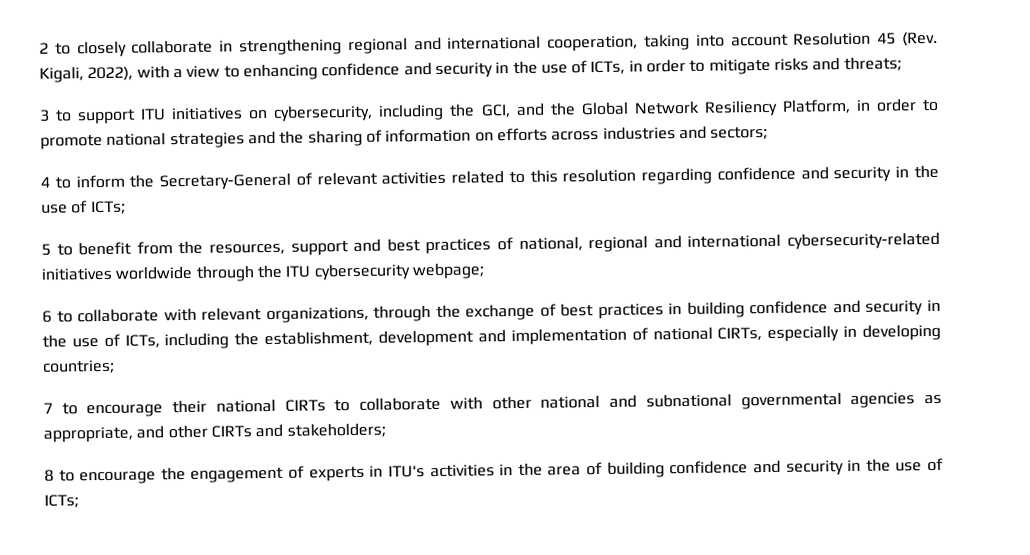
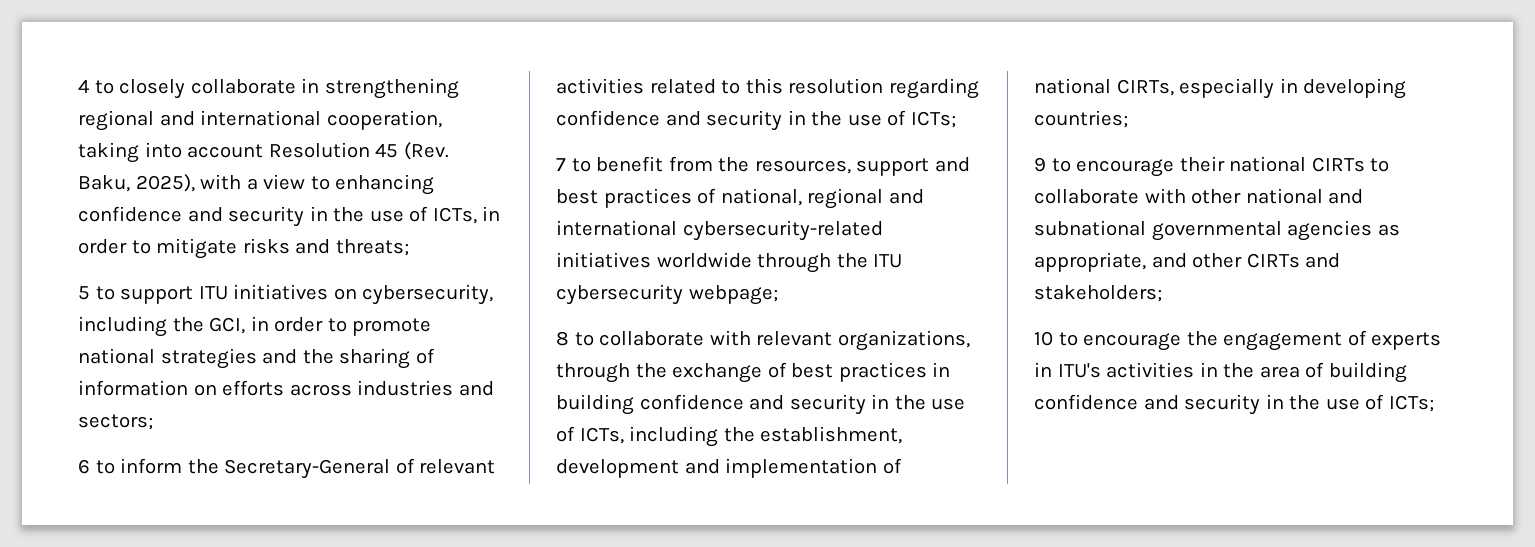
[39,42,49,54] 2 -> [78,79,89,93] 4
[39,66,134,83] Kigali, 2022), -> [78,174,195,192] Baku, 2025),
[39,109,50,122] 3 -> [78,286,90,300] 5
[515,98,851,117] and the Global Network Resiliency Platform, -> (246, 325) none
[40,176,50,188] 4 -> [78,459,90,474] 6
[41,243,51,256] 5 -> [556,158,566,171] 7
[42,310,52,323] 6 -> [556,331,569,346] 8
[43,402,53,414] 7 -> [1034,157,1046,172] 9
[44,469,54,482] 8 -> [1034,331,1053,346] 10

